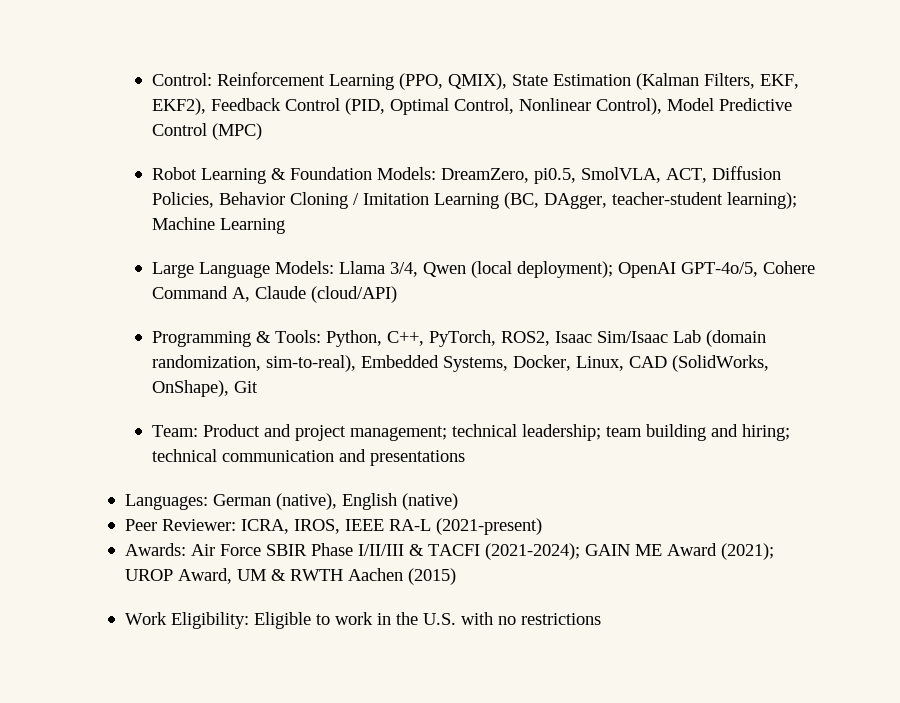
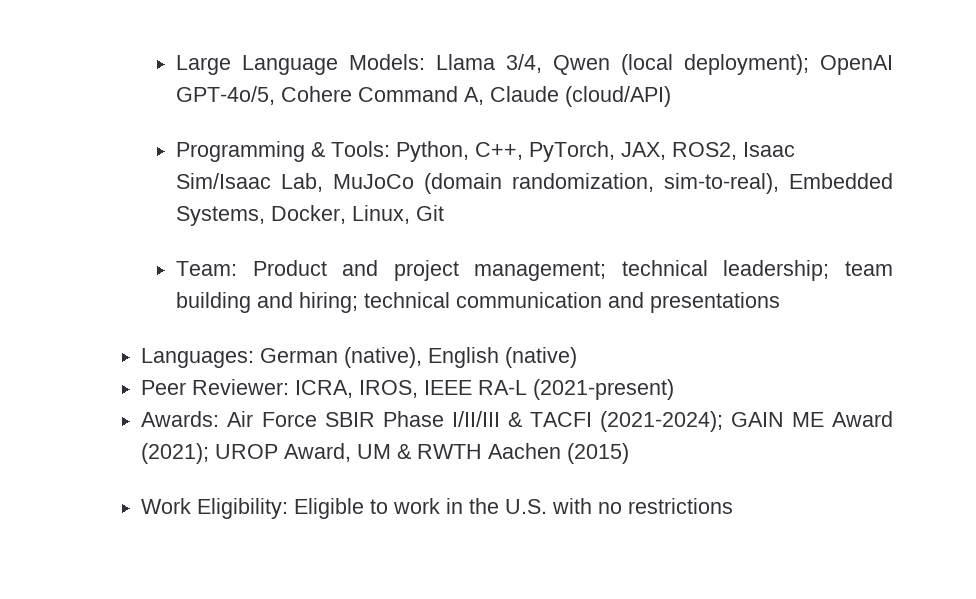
[151,72,799,90] [151,98,792,115] [151,123,262,140] [151,166,781,184] [151,192,797,209] [151,217,285,234] Control: Reinforcement Learning (PPO, QMIX), State Estimation (Kalman Filters, EKF, EKF2), Feedback Control (PID, Optimal Control, Nonlinear Control), Model Predictive Control (MPC) // Robot Learning & Foundation Models: DreamZero, pi0.5, SmolVLA, ACT, Diffusion Policies, Behavior Cloning / Imitation Learning (BC, DAgger, teacher-student learning); Machine Learning // -> (176, 65) none
(496, 338) none -> [621,142,667,160] JAX,
[672,330,701,343] Lab -> [281,173,415,192] Lab, MuJoCo
[628,355,769,372] [151,380,229,397] CAD (SolidWorks, OnShape), -> (411, 214) none

